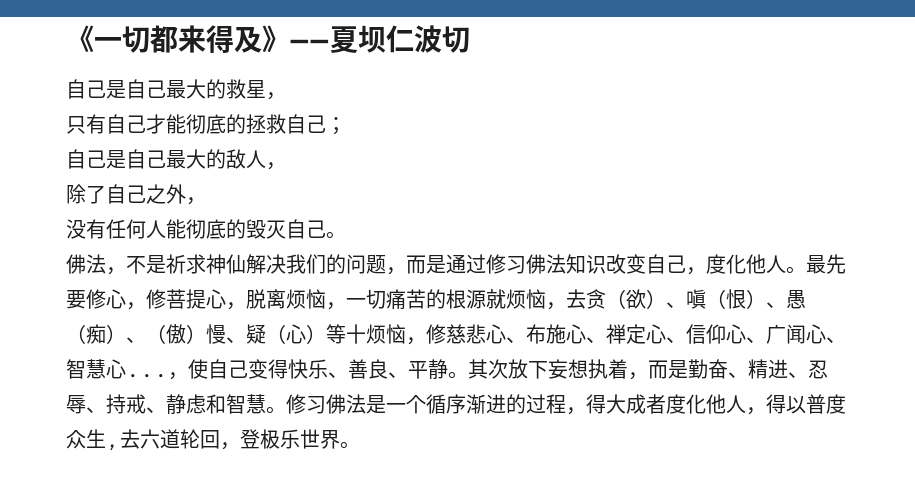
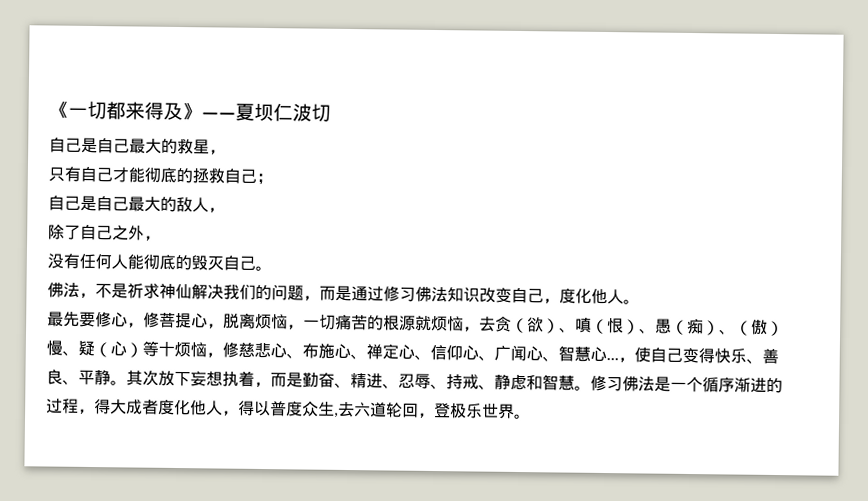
(806, 270) none -> (640, 302) //

